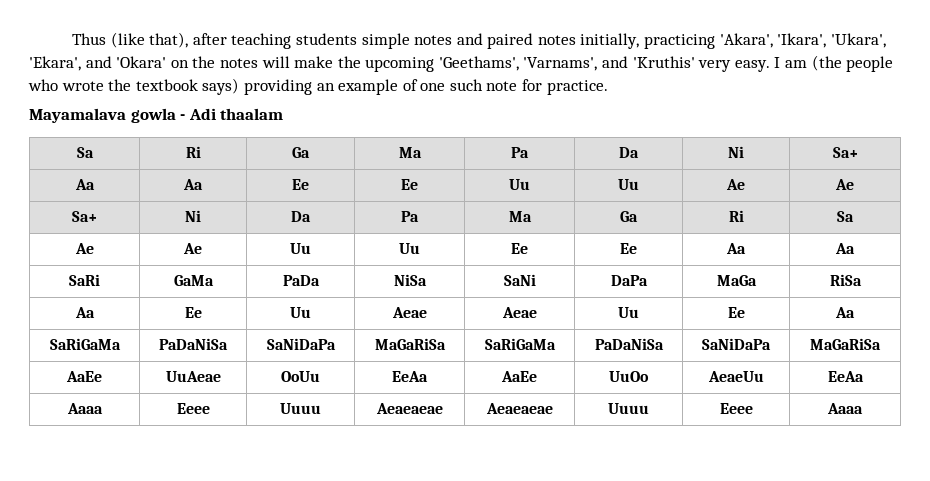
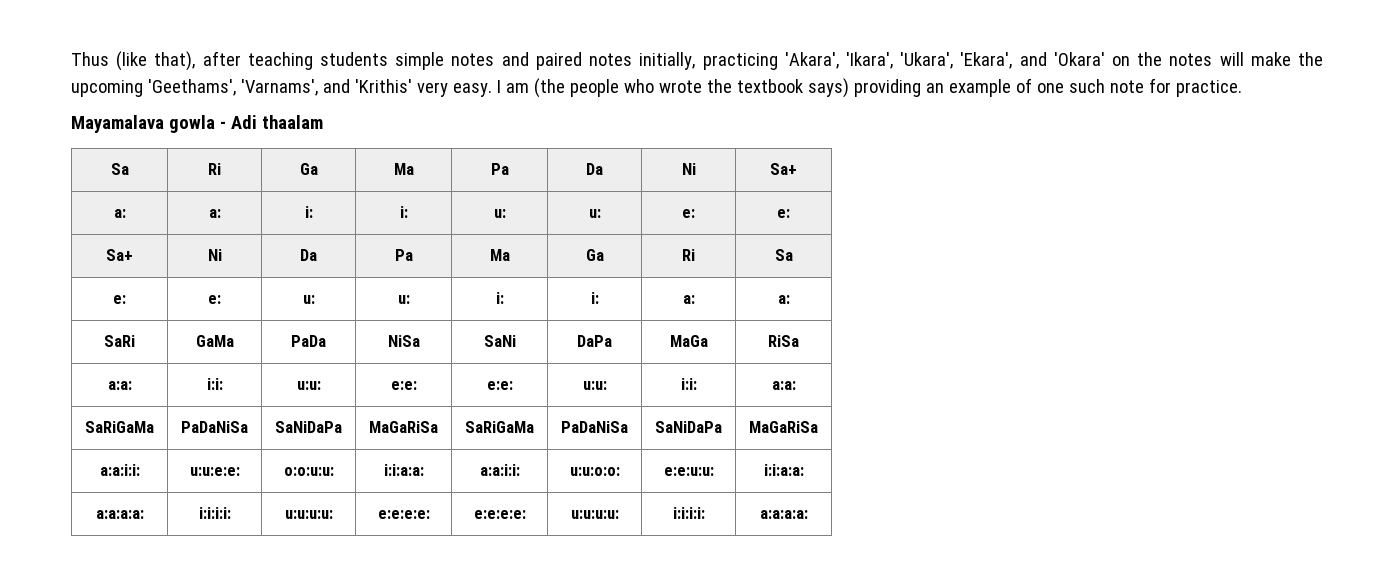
[632,56,695,68] 'Kruthis' -> [354,79,412,93] 'Krithis'
[74,179,95,190] [183,179,203,190] [292,179,309,190] [401,179,418,190] [509,179,530,190] [618,179,639,190] [726,179,745,190] [835,179,854,190] Aa | Aa | Ee | Ee | Uu | Uu | Ae | Ae -> [113,209,126,218] [208,209,221,218] [304,206,313,218] [399,206,408,218] [493,209,506,218] [588,209,601,218] [682,209,695,218] [777,209,790,218] a: | a: | i: | i: | u: | u: | e: | e:
[74,243,94,254] [183,243,202,254] [290,243,311,254] [399,243,420,254] [511,243,528,254] [620,243,637,254] [726,243,746,254] [835,243,855,254] Ae | Ae | Uu | Uu | Ee | Ee | Aa | Aa -> [113,295,126,304] [208,295,221,304] [302,295,315,304] [397,295,410,304] [495,292,504,304] [590,292,599,304] [682,295,695,304] [777,295,790,304] e: | e: | u: | u: | i: | i: | a: | a:
[74,307,95,318] [184,307,202,318] [290,307,311,318] [391,307,427,318] [501,307,537,318] [618,307,639,318] [727,307,745,318] [835,307,855,318] Aa | Ee | Uu | Aeae | Aeae | Uu | Ee | Aa -> [107,381,132,390] [206,378,223,390] [296,381,321,390] [390,381,417,390] [486,381,513,390] [582,381,607,390] [680,378,697,390] [771,381,796,390] a:a: | i:i: | u:u: | e:e: | e:e: | u:u: | i:i: | a:a:
[66,371,102,382] [165,371,221,382] [281,371,320,382] [392,371,428,382] [501,371,537,382] [609,371,649,382] [707,371,764,382] [827,371,864,382] [66,403,103,414] [176,403,210,414] [280,403,321,414] [375,403,443,414] [485,403,553,414] [608,403,649,414] [719,403,753,414] [827,403,863,414] AaEe | UuAeae | OoUu | EeAa | AaEe | UuOo | AeaeUu | EeAa // Aaaa | Eeee | Uuuu | Aeaeaeae | Aeaeaeae | Uuuu | Eeee | Aaaa -> [99,464,140,476] [189,467,240,476] [283,467,334,476] [383,464,424,476] [479,464,520,476] [569,467,620,476] [663,467,714,476] [763,464,804,476] [95,510,144,519] [198,507,231,519] [284,510,333,519] [377,510,430,519] [473,510,526,519] [570,510,619,519] [672,507,705,519] [759,510,808,519] a:a:i:i: | u:u:e:e: | o:o:u:u: | i:i:a:a: | a:a:i:i: | u:u:o:o: | e:e:u:u: | i:i:a:a: // a:a:a:a: | i:i:i:i: | u:u:u:u: | e:e:e:e: | e:e:e:e: | u:u:u:u: | i:i:i:i: | a:a:a:a:

